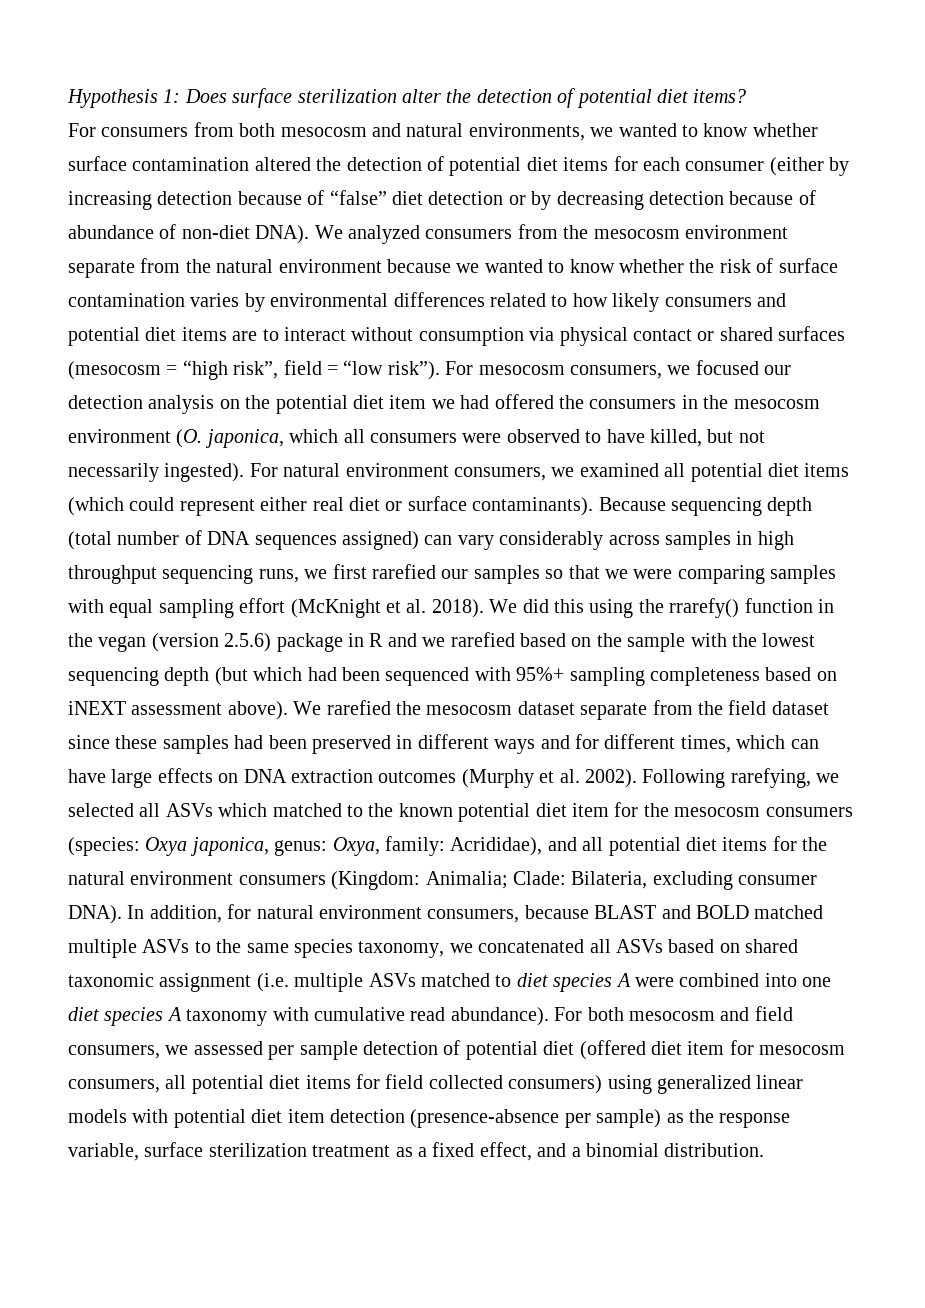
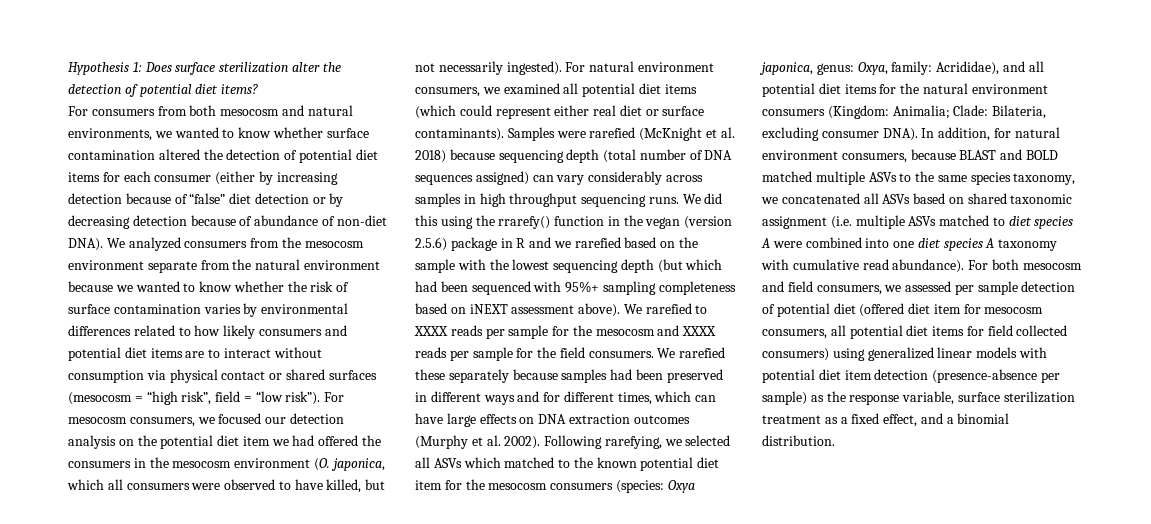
[598,497,666,511] Because -> [507,127,735,141] [415,149,495,163] Samples were rarefied (McKnight et al. 2018) because
[258,564,837,584] [68,598,484,618] runs, we first rarefied our samples so that we were comparing samples with equal sampling effort (McKnight et al. 2018). -> [648,197,679,204] runs.
[396,700,829,720] [68,735,158,749] the mesocosm dataset separate from the field dataset since these -> [695,305,708,314] [414,325,717,339] [415,347,726,361] [415,369,558,383] to XXXX reads per sample for the mesocosm and XXXX reads per sample for the field consumers. We rarefied these separately because

